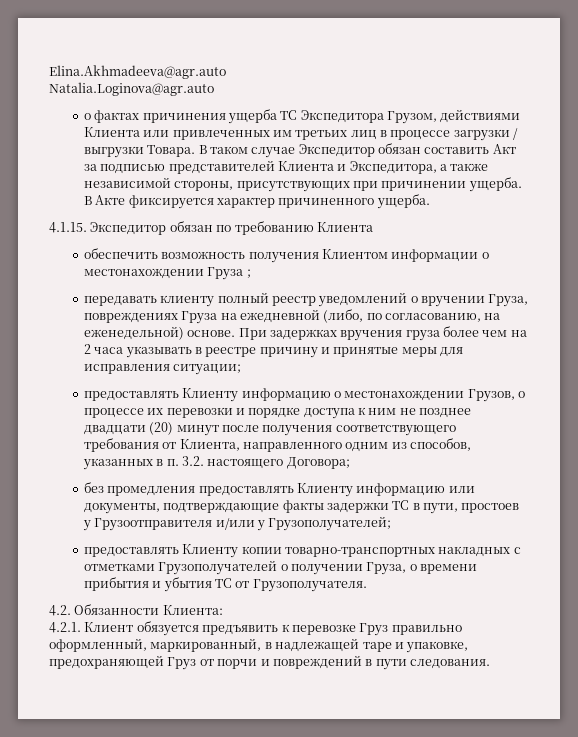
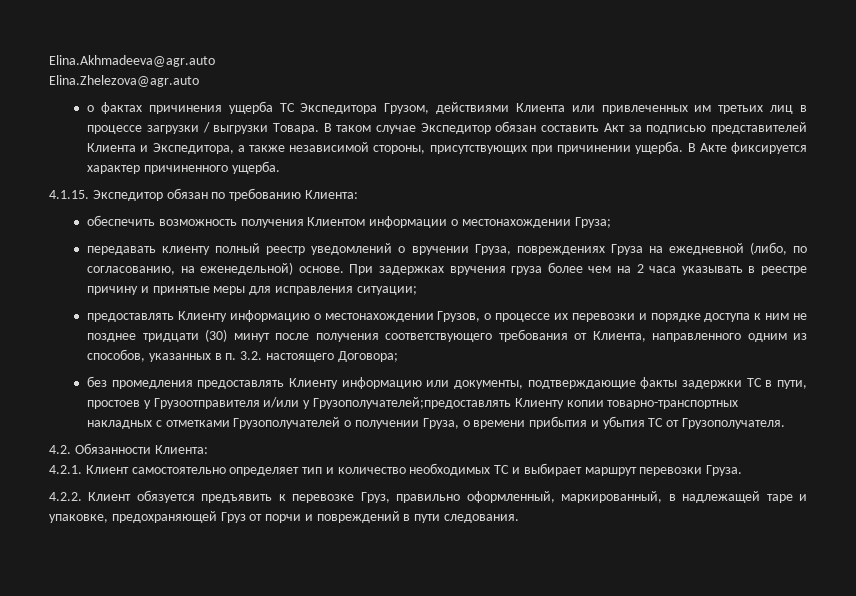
[49,82,214,96] Natalia.Loginova@agr.auto -> [49,75,199,87] Elina.Zhelezova@agr.auto
[316,222,373,232] Клиента -> [304,190,358,199] Клиента:
[207,267,251,280] Груза ; -> [574,217,611,228] Груза;
[83,422,174,435] двадцати (20) -> [142,329,228,342] тридцати (30)
[268,516,392,531] [83,547,179,557] Грузополучателей; // предоставлять -> [312,397,511,409] Грузополучателей;предоставлять
(134, 627) none -> [131,463,743,476] [49,492,132,501] самостоятельно определяет тип и количество необходимых ТС и выбирает маршрут перевозки Груза. // 4.2.2. Клиент
[359,623,389,636] Груз -> [360,492,390,503] Груз,

